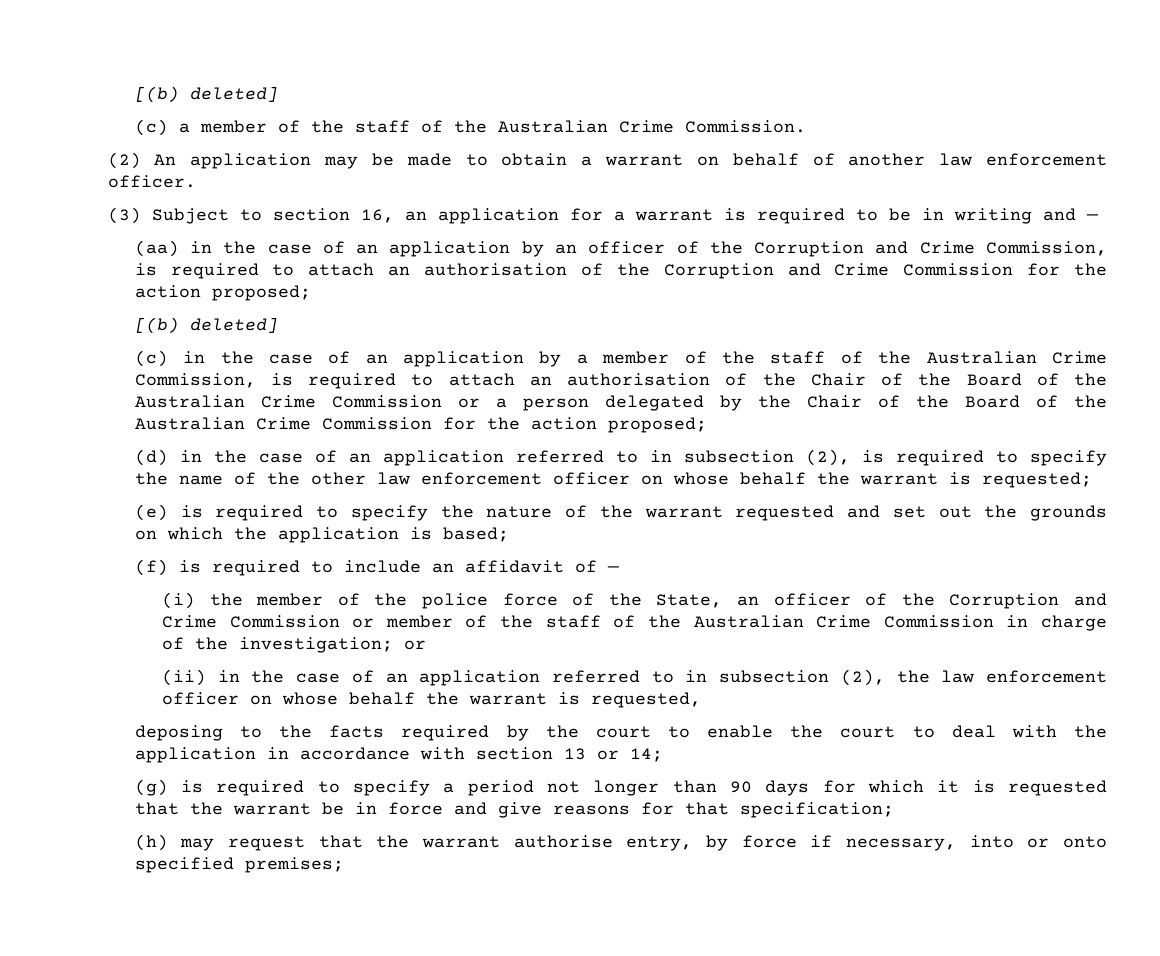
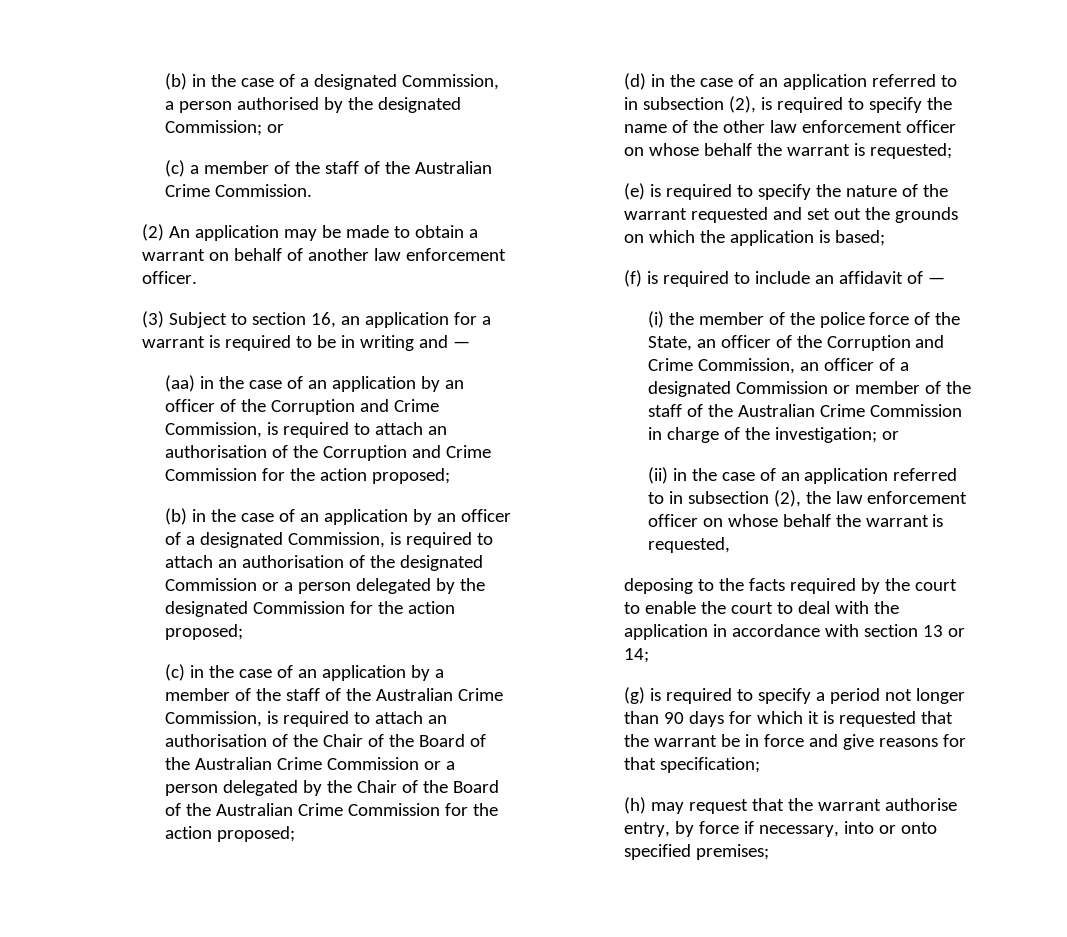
[134,86,278,103] [(b) deleted] -> [165,73,500,90] [165,97,462,113] [165,120,285,136] (b) in the case of a designated Commission, a person authorised by the designated Commission; or
[134,317,278,334] [(b) deleted] -> [165,508,512,525] [165,532,494,548] [165,555,484,571] [165,578,486,594] [165,601,456,617] [165,624,244,640] (b) in the case of an application by an officer of a designated Commission, is required to attach an authorisation of the designated Commission or a person delegated by the designated Commission for the action proposed;
(217, 621) none -> [697,358,909,374] [647,381,731,397] Commission, an officer of a designated

